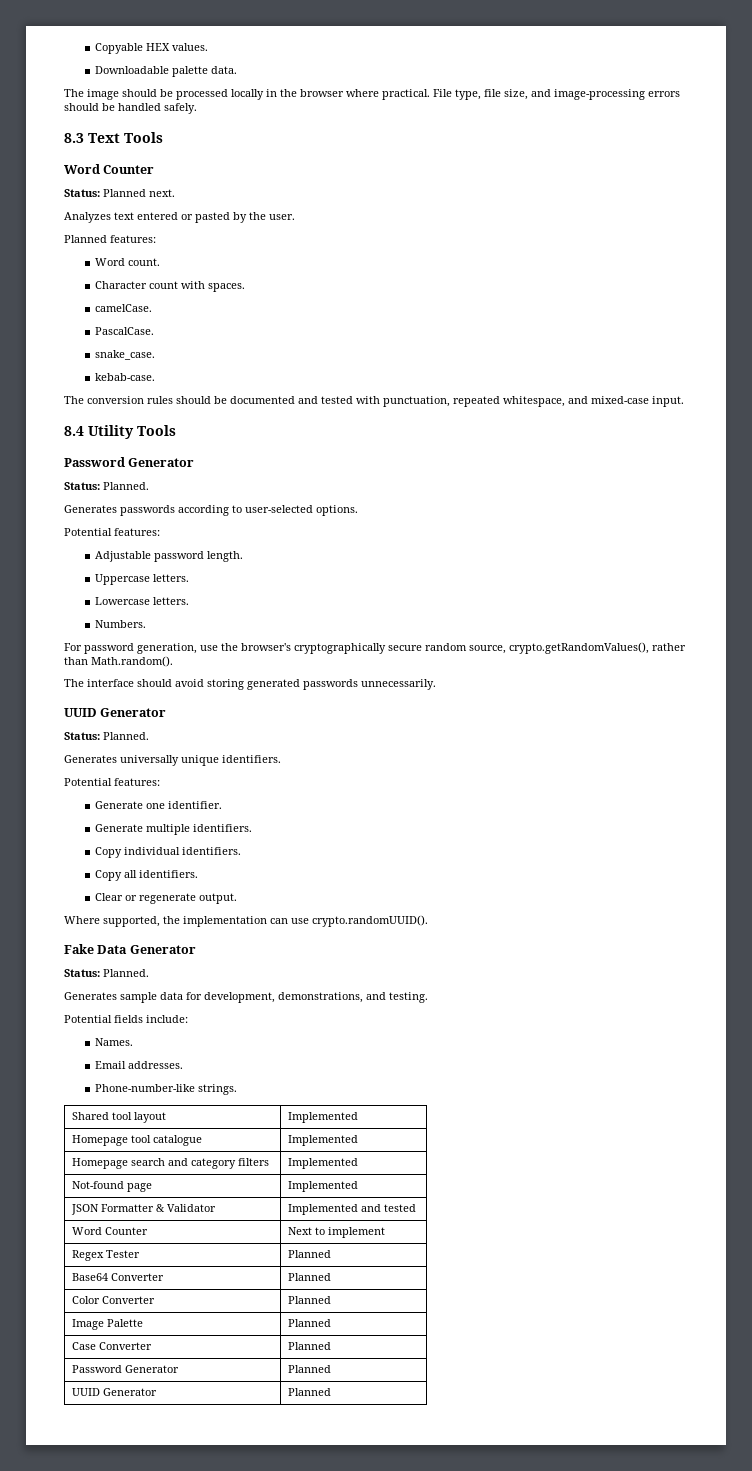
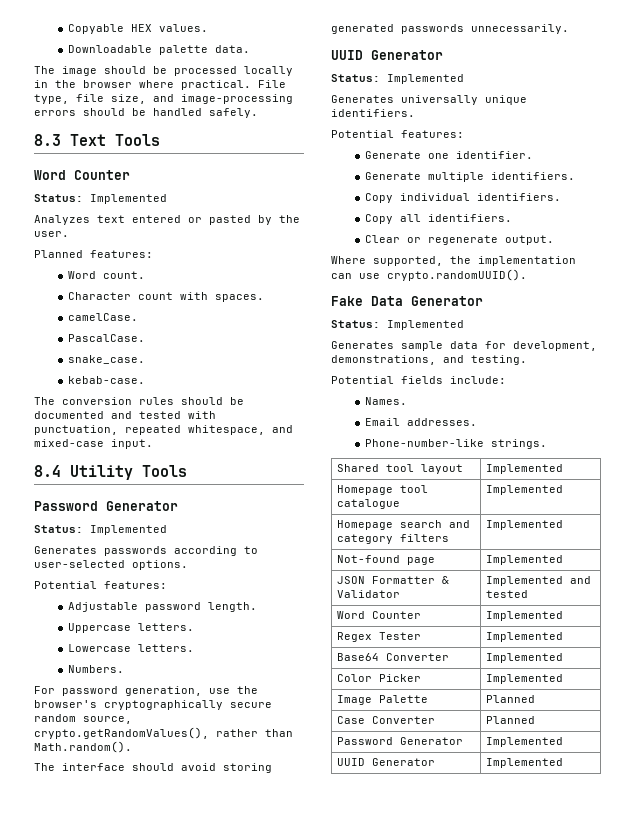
[103,189,175,197] Planned next. -> [90,194,167,204] Implemented
[103,482,149,490] Planned. -> [90,525,167,535] Implemented
[103,732,149,740] Planned. -> [387,74,464,84] Implemented
[103,969,149,977] Planned. -> [387,320,464,330] Implemented
[287,1227,385,1238] Next to implement -> [486,611,564,621] Implemented
[287,1250,331,1258] Planned -> [486,632,564,642] Implemented
[287,1273,331,1281] Planned -> [486,653,564,663] Implemented
[101,1296,155,1304] [287,1296,331,1304] Converter | Planned -> [379,674,422,682] [486,674,564,684] Picker | Implemented
[287,1365,331,1373] Planned -> [486,737,564,747] Implemented
[287,1388,331,1396] Planned -> [486,758,564,768] Implemented

